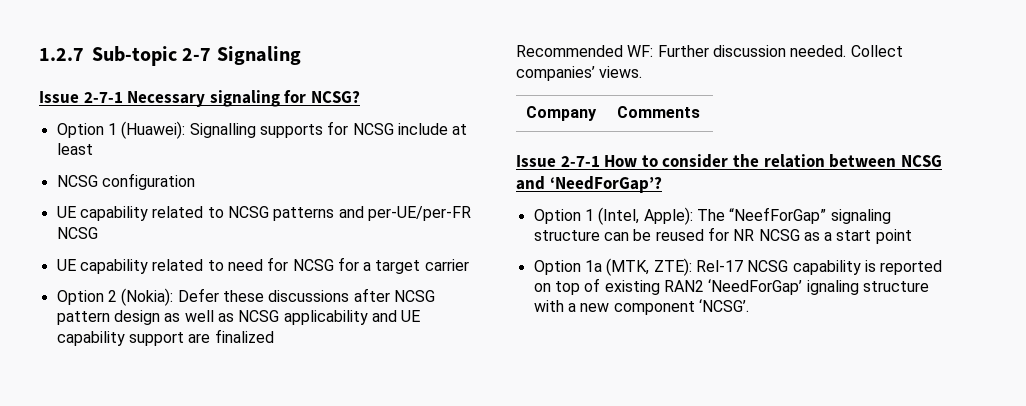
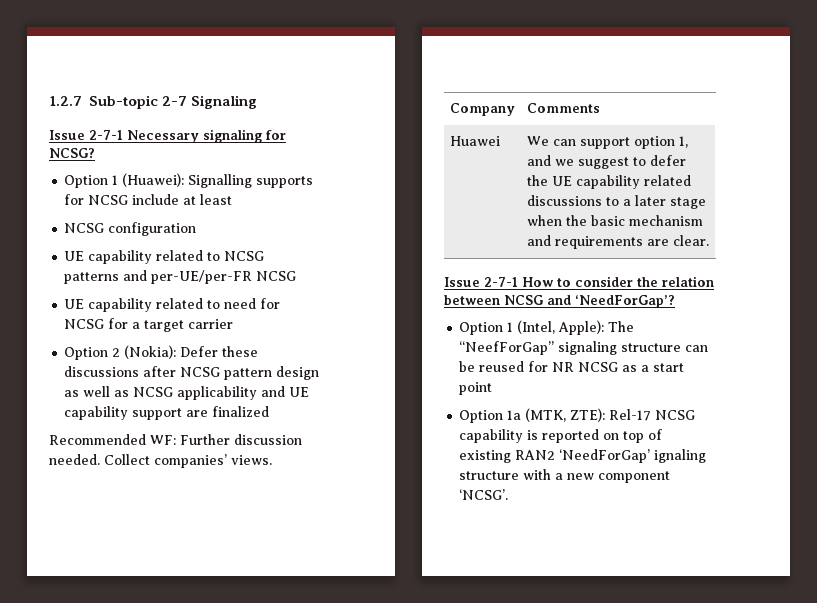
(701, 112) none -> [449,136,500,146] [526,136,688,149] [526,155,686,169] [526,175,691,189] [526,195,706,209] [526,215,703,226] [526,235,709,249] // Huawei | We can support option 1, and we suggest to defer the UE capability related discussions to a later stage when the basic mechanism and requirements are clear.

